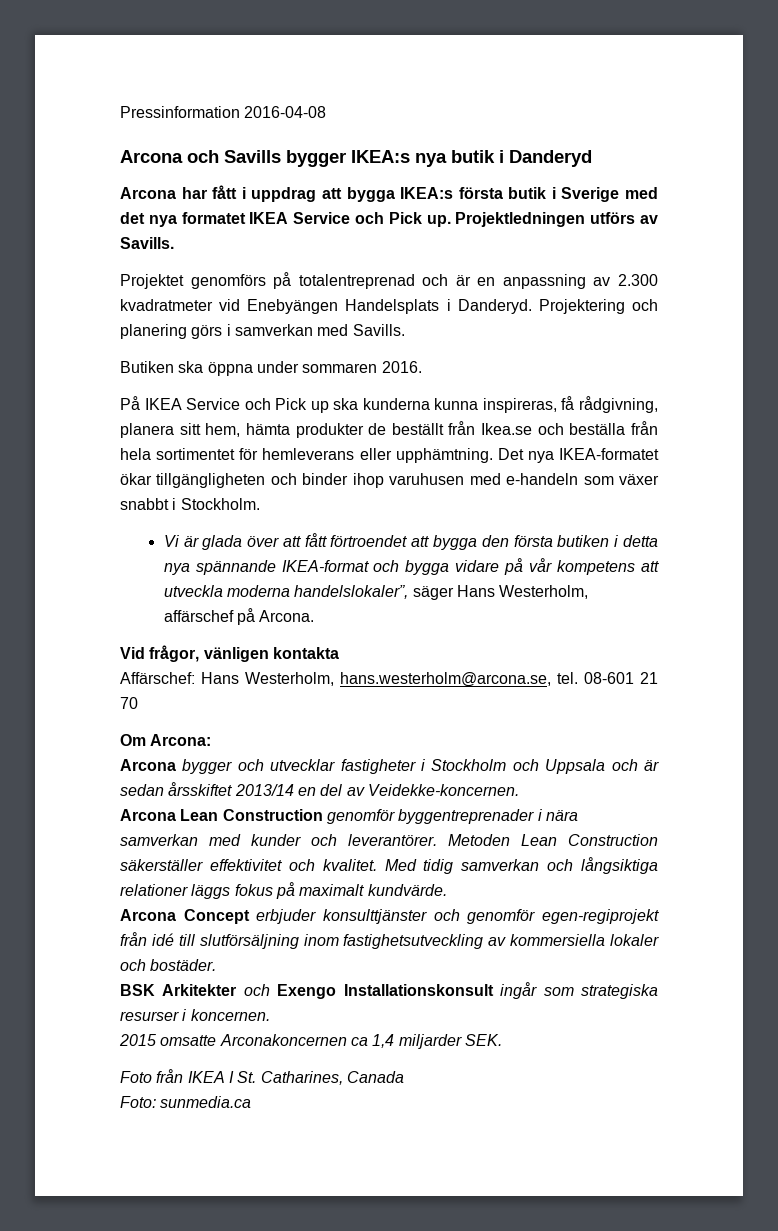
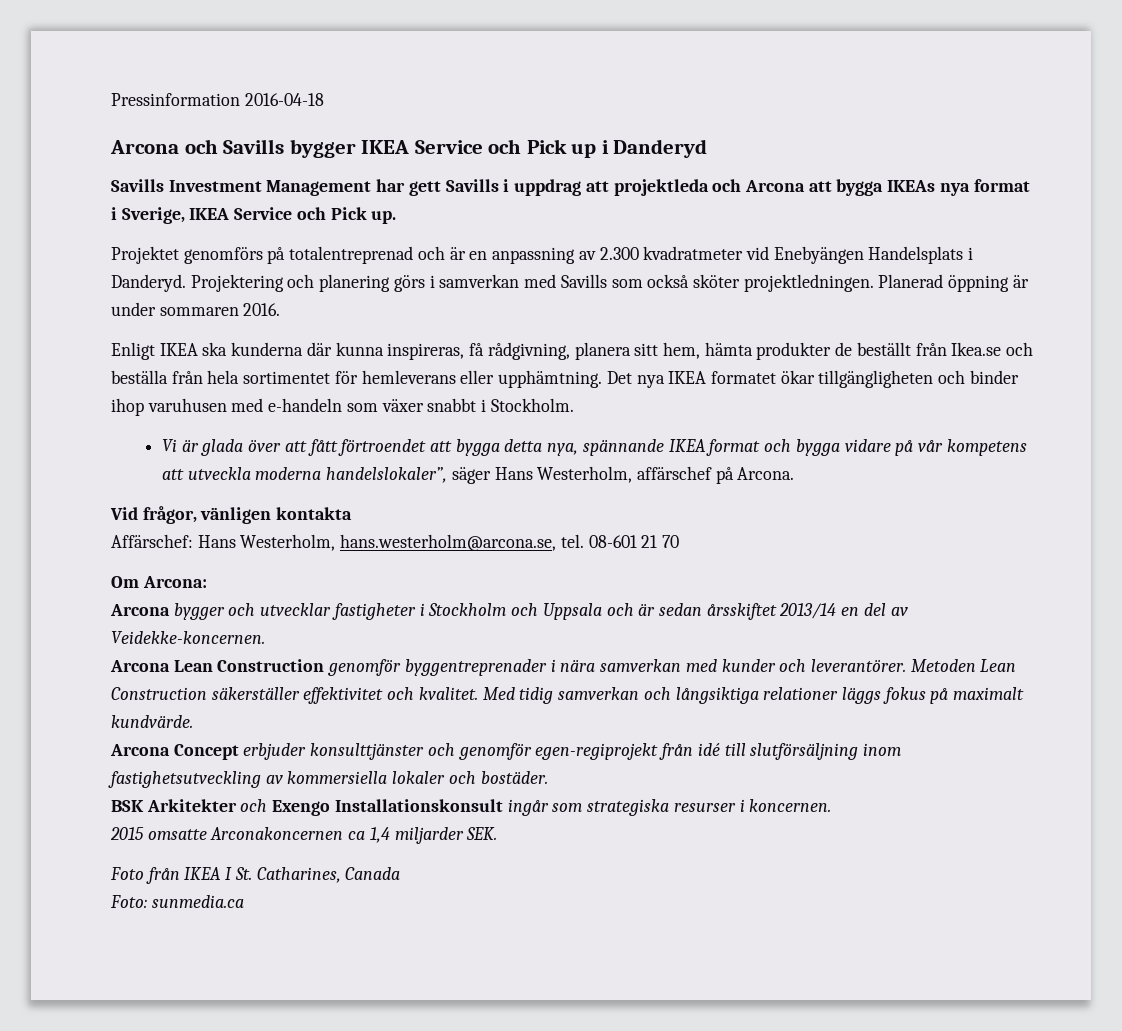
[244,106,327,118] 2016-04-08 -> [244,93,324,106] 2016-04-18
[351,150,592,167] [120,185,658,202] [120,212,246,227] IKEA:s nya butik i Danderyd // Arcona har fått i uppdrag att bygga IKEA:s första butik i Sverige med det nya formatet -> [361,139,708,158] [111,179,1030,196] [111,207,185,224] IKEA Service och Pick up i Danderyd // Savills Investment Management har gett Savills i uppdrag att projektleda och Arcona att bygga IKEAs nya format i Sverige,
[455,212,658,227] [120,237,174,249] Projektledningen utförs av Savills. -> (397, 217) none
[352,324,405,336] [120,361,422,376] [120,396,329,413] Savills. // Butiken ska öppna under sommaren 2016. // På IKEA Service och Pick up -> [560,274,1029,292] [111,302,281,316] [111,342,198,360] Savills som också sköter projektledningen. Planerad öppning är under sommaren 2016. // Enligt IKEA
(430, 404) none -> [306,342,332,356] där
[559,448,659,460] IKEA-formatet -> [668,371,776,384] IKEA formatet
[481,535,658,547] [163,560,369,575] den första butiken i detta nya spännande IKEA-format -> [504,439,761,456] detta nya, spännande IKEA format

